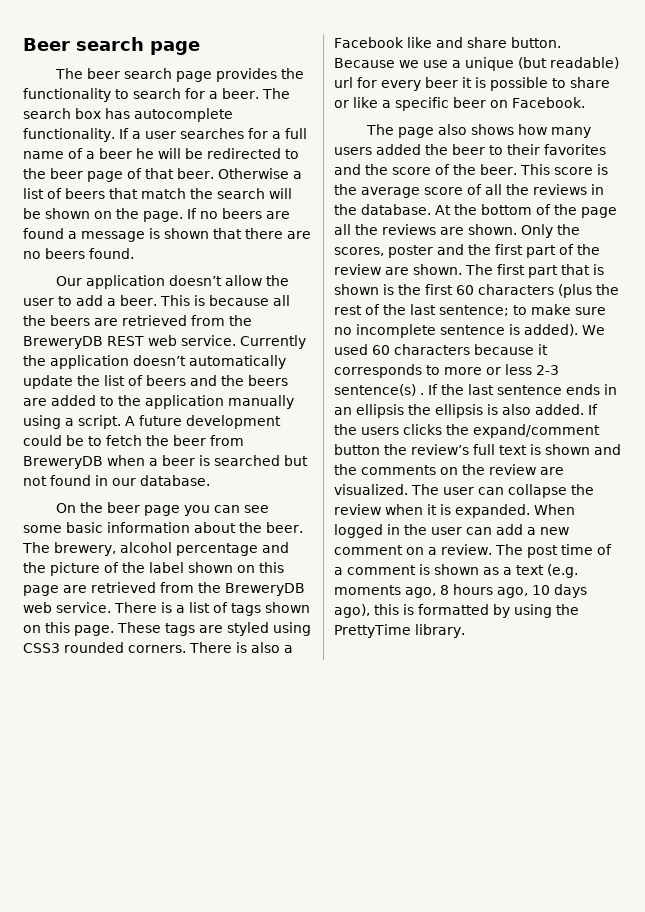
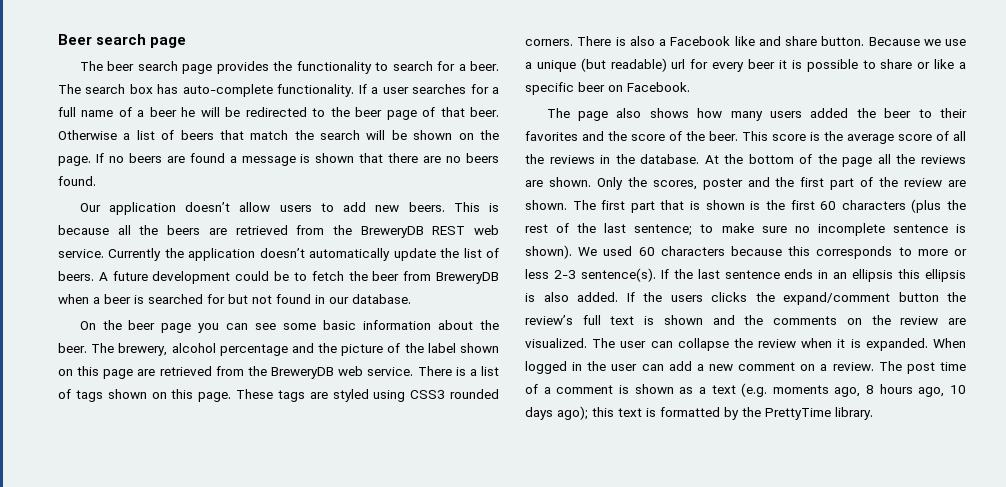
[134,108,233,122] autocomplete -> [182,84,273,97] auto-complete
[265,275,289,286] [23,295,157,306] the user to add a beer. -> [279,202,445,212] users to add new beers.
[146,375,288,386] [23,395,294,409] [23,415,121,429] beers and the beers are added to the application manually using a script. -> [58,271,94,281] beers.
(280, 460) none -> [207,294,225,304] for
[524,324,578,336] added). -> [525,245,572,259] shown).
[538,344,548,355] it -> [788,246,811,256] this
[334,384,424,396] sentence(s) . -> [580,268,656,282] sentence(s).
[408,404,431,415] the -> [898,269,921,279] this
[334,604,399,618] ago), this -> [557,406,642,420] ago); this text
[514,604,552,618] using -> (739, 413) none

